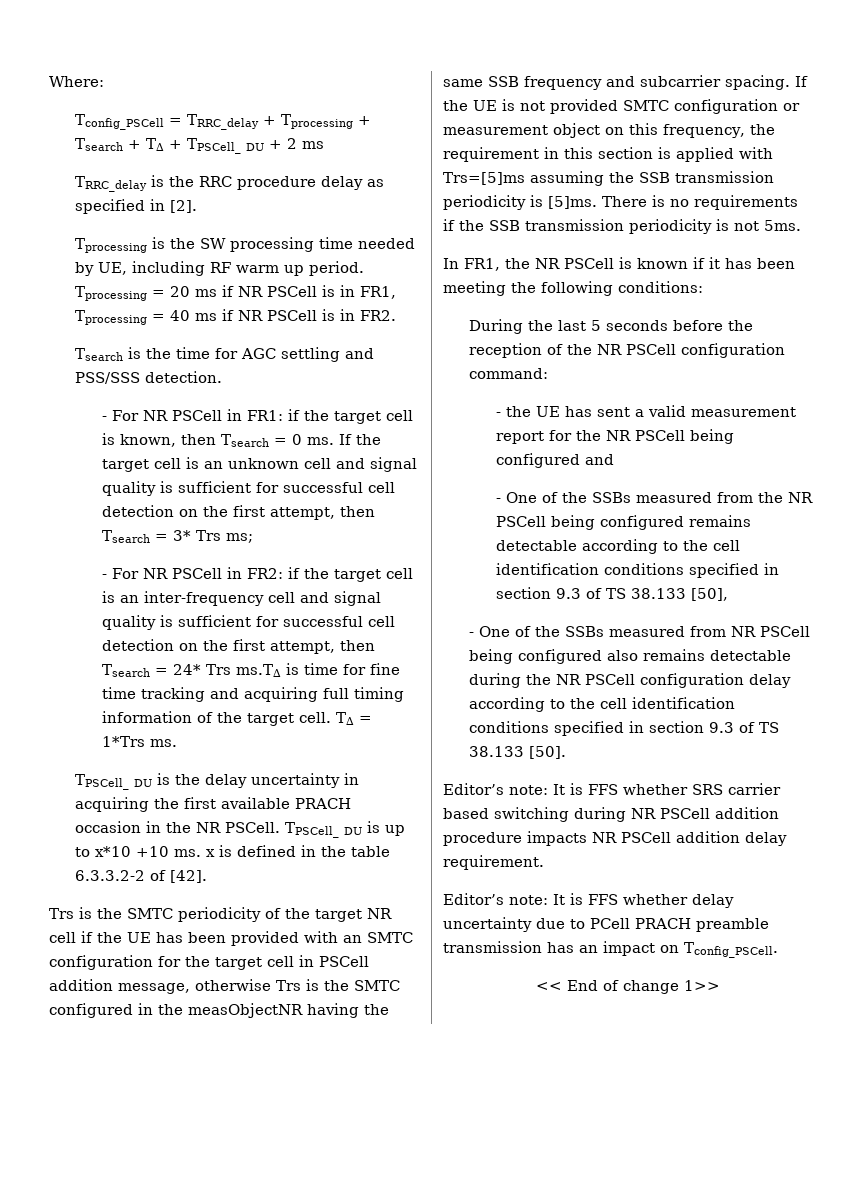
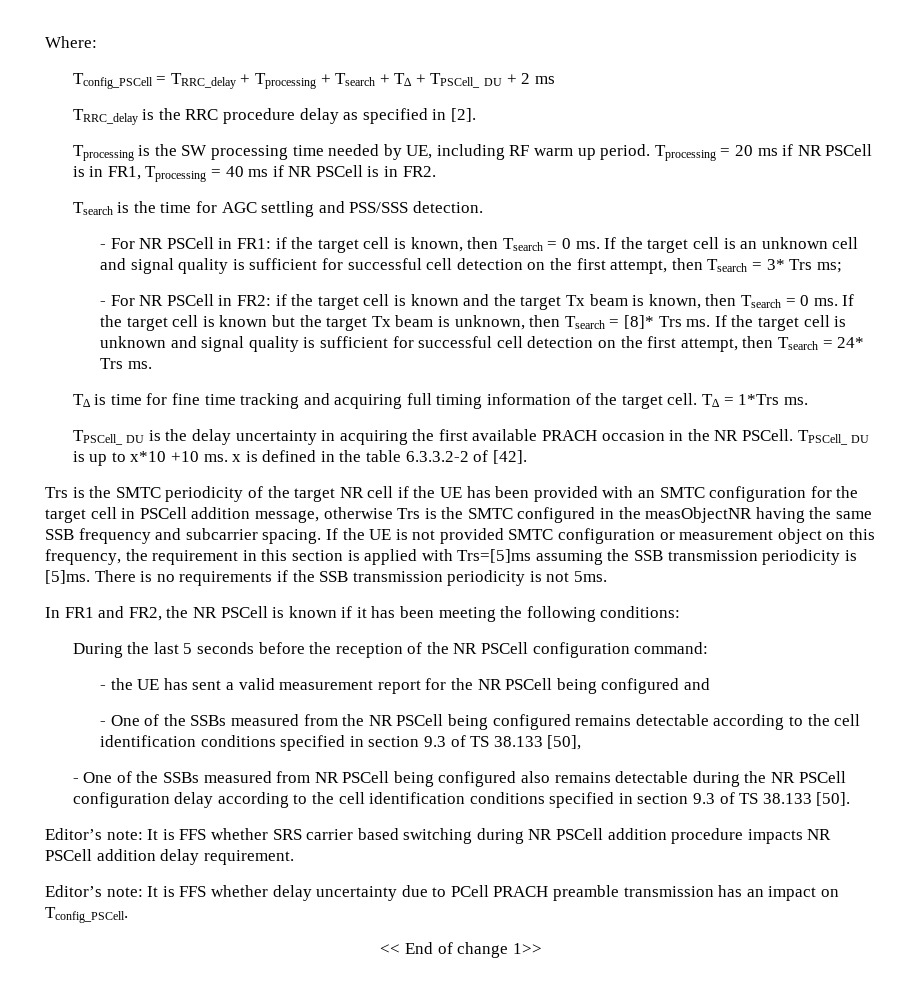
[119,591,295,606] an inter-frequency cell -> [410,294,855,310] [100,315,847,331] [100,336,167,348] known and the target Tx beam is known, then Tsearch = 0 ms. If the target cell is known but the target Tx beam is unknown, then Tsearch = [8]* Trs ms. If the target cell is unknown
[235,664,281,677] ms.T∆ -> [127,361,152,369] [72,394,91,407] ms. // T∆
[464,258,500,271] FR1, -> [64,606,162,621] FR1 and FR2,

